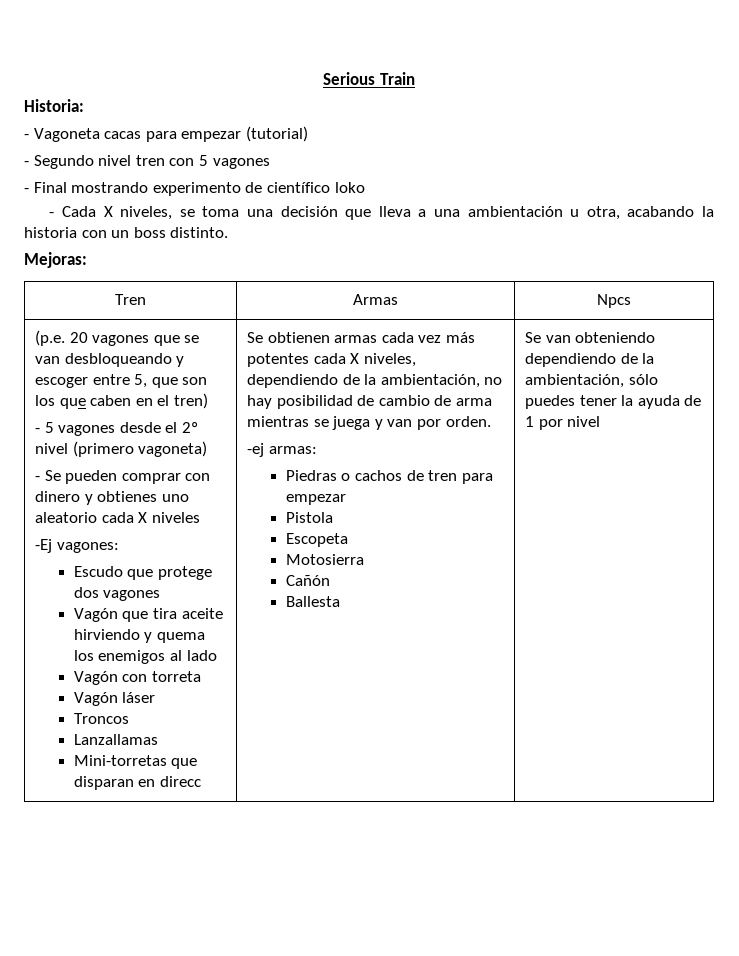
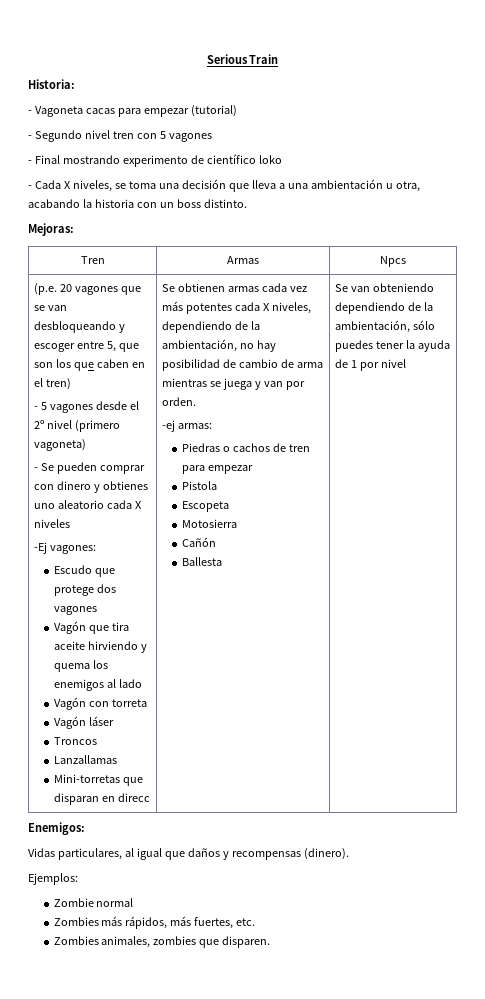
(601, 421) none -> [28,822,85,835] [28,848,349,860] [28,873,78,885] [53,898,134,907] [53,916,256,929] [53,936,271,948] // Enemigos: // Vidas particulares, al igual que daños y recompensas (dinero). // Ejemplos: // Zombie normal // Zombies más rápidos, más fuertes, etc. // Zombies animales, zombies que disparen.

